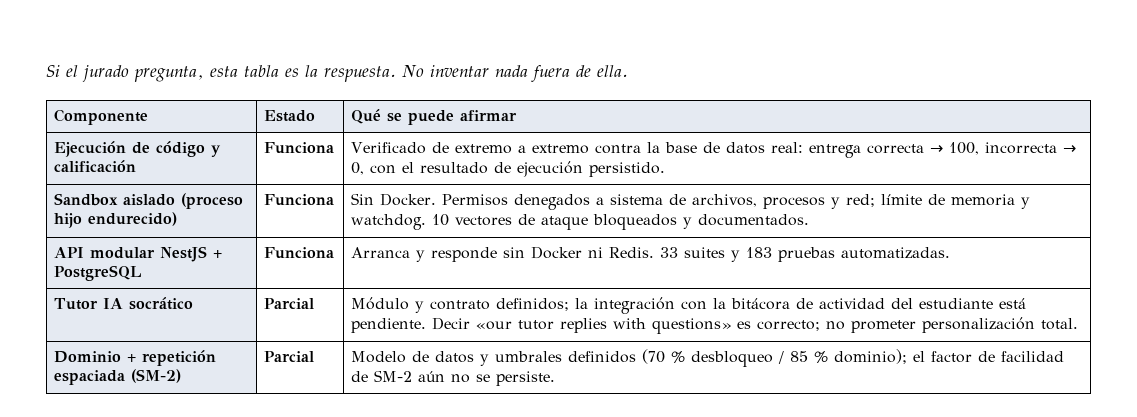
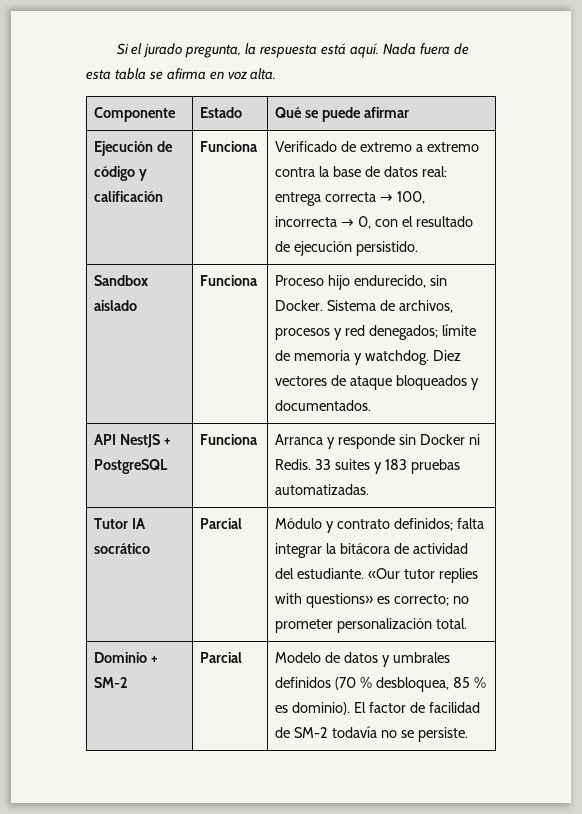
[210,65,628,82] esta tabla es la respuesta. No inventar nada fuera de ella. -> [245,43,469,58] [86,68,277,80] la respuesta está aquí. Nada fuera de esta tabla se afirma en voz alta.
[180,193,243,209] [53,212,177,228] [263,194,334,206] [350,193,663,210] (proceso hijo endurecido) | Funciona | Sin Docker. Permisos denegados a sistema -> [200,275,259,286] [275,275,448,290] [275,300,377,311] | Funciona | Proceso hijo endurecido, sin Docker. Sistema
[845,194,875,207] red; -> [345,325,439,340] red denegados;
[431,214,449,226] 10 -> [432,350,461,361] Diez
[89,247,155,259] modular -> (117, 439) none
[574,297,707,314] la integración con -> [456,518,484,529] [275,543,323,558] falta integrar
[918,298,1026,309] [350,317,512,333] estudiante está pendiente. Decir «our -> [297,568,401,579] estudiante. «Our
[141,350,216,366] [53,369,181,385] repetición espaciada (SM-2) -> [94,677,129,688] SM-2
[690,349,925,367] desbloqueo / 85 % dominio); el -> [376,677,486,692] [275,702,367,715] desbloquea, 85 % es dominio). El
[417,371,445,382] aún -> [332,726,378,738] todavía

